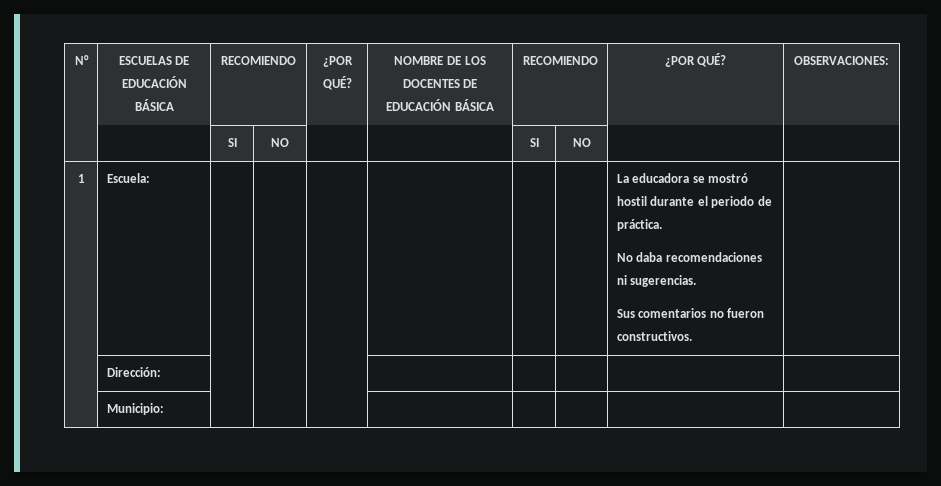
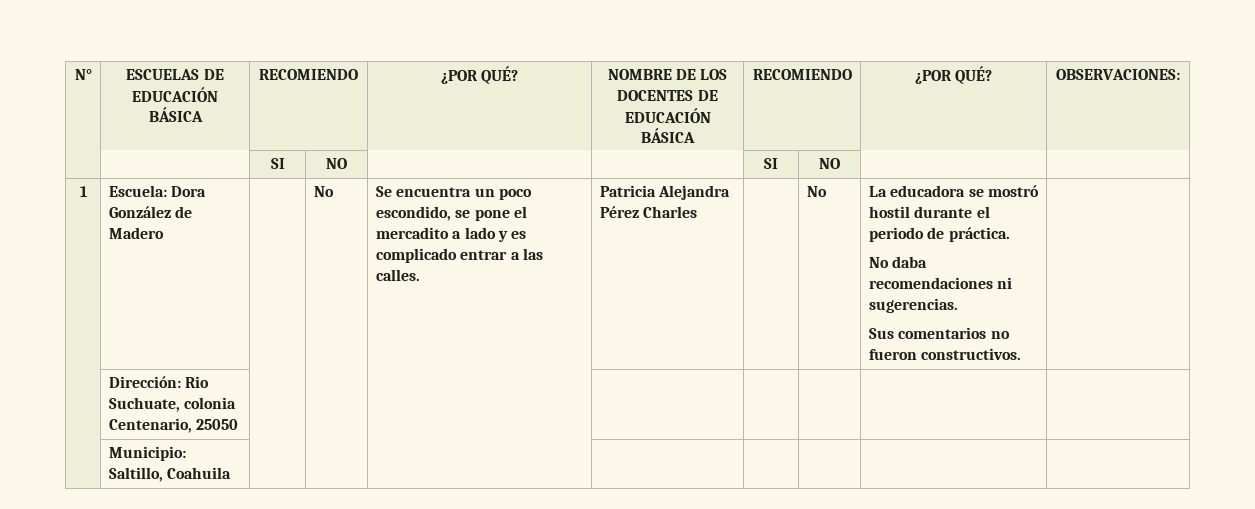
(150, 178) | | | | | | -> [171,186,207,197] [108,206,193,218] [108,227,164,239] [313,186,334,197] [375,186,532,200] [375,206,527,221] [375,227,527,242] [375,248,543,263] [375,269,420,281] [599,185,731,200] [599,206,698,218] [806,186,827,197] Dora González de Madero | | No | Se encuentra un poco escondido, se pone el mercadito a lado y es complicado entrar a las calles. | Patricia Alejandra Pérez Charles | | No
(161, 372) none -> [185,376,210,388] [108,397,237,412] [108,418,239,433] Rio Suchuate, colonia Centenario, 25050
(164, 409) none -> [108,467,232,482] Saltillo, Coahuila

